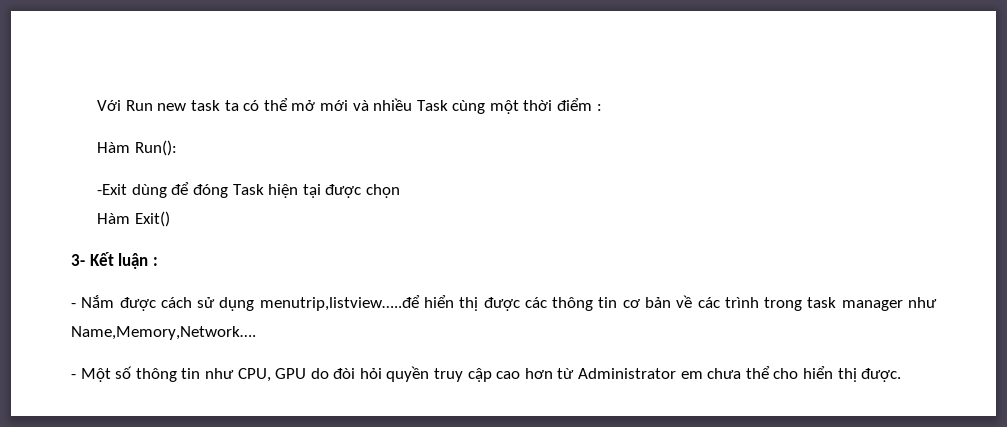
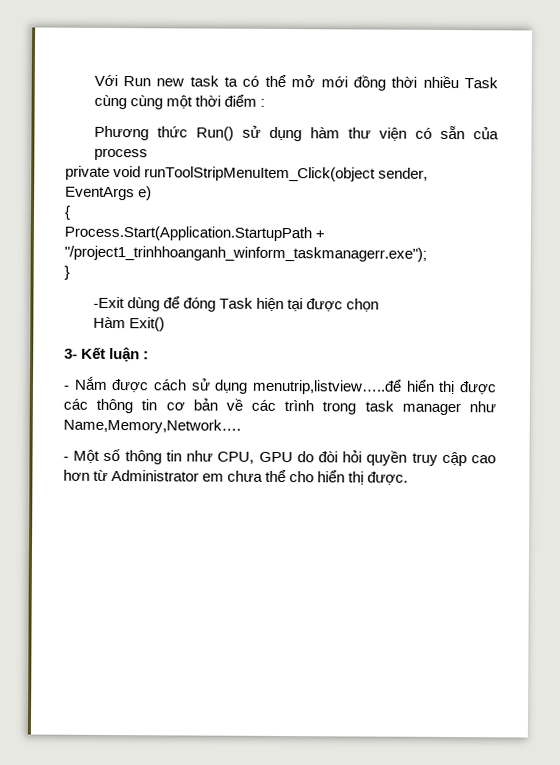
[352,100,369,111] và -> [352,75,418,91] đồng thời
(486, 107) none -> [129,95,163,110] cùng
[97,140,177,156] Hàm Run(): -> [93,125,500,142] [93,147,148,161] [65,165,429,182] [65,186,153,201] [64,205,71,220] [64,225,326,242] [64,245,427,262] [64,265,70,280] Phương thức Run() sử dụng hàm thư viện có sẵn của process // private void runToolStripMenuItem_Click(object sender, EventArgs e) // { // Process.Start(Application.StartupPath + "/project1_trinhhoanganh_winform_taskmanagerr.exe"); // }

